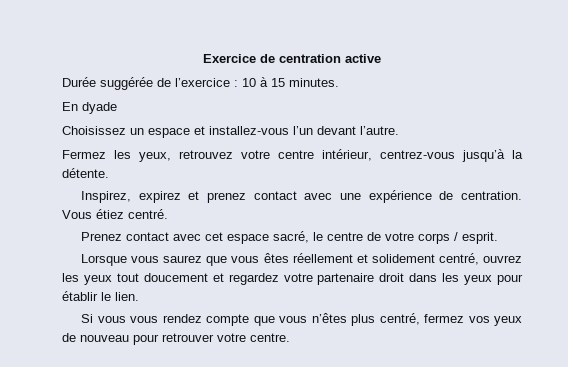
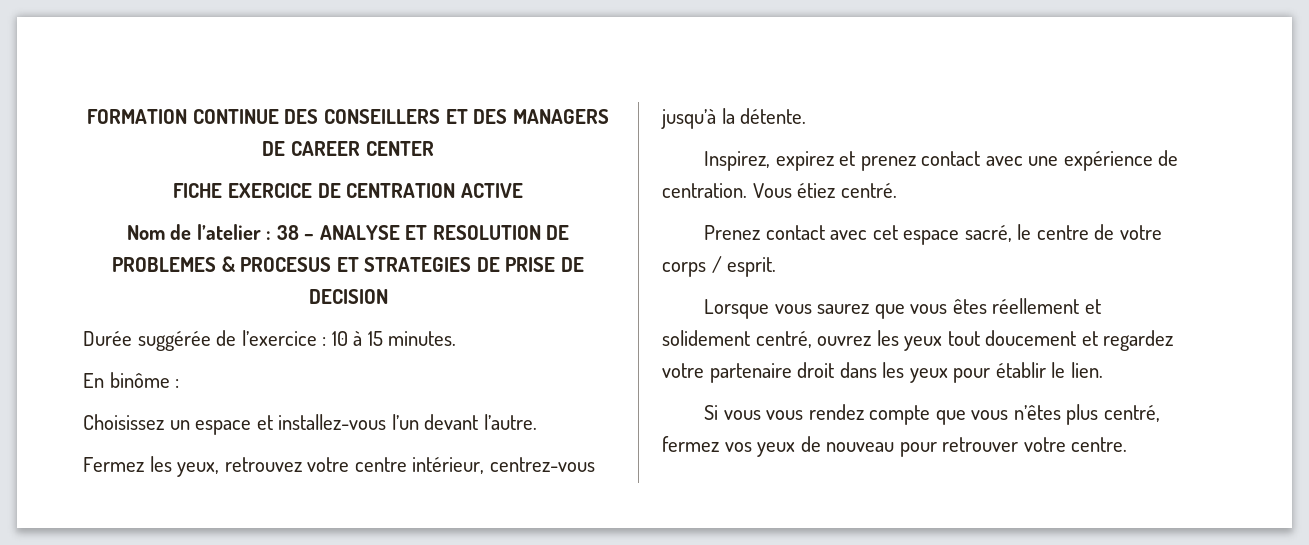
[203,54,381,63] Exercice de centration active -> [87,109,609,124] [262,141,434,156] [173,183,523,198] [126,224,570,240] [112,256,584,272] [308,289,388,304] FORMATION CONTINUE DES CONSEILLERS ET DES MANAGERS DE CAREER CENTER // FICHE EXERCICE DE CENTRATION ACTIVE // Nom de l’atelier : 38 – ANALYSE ET RESOLUTION DE PROBLEMES & PROCESUS ET STRATEGIES DE PRISE DE DECISION
[82,102,117,114] dyade -> [109,372,180,388] binôme :

